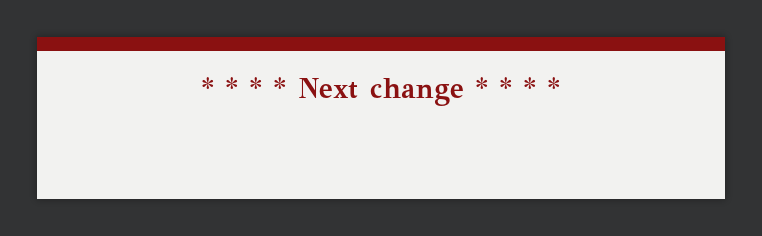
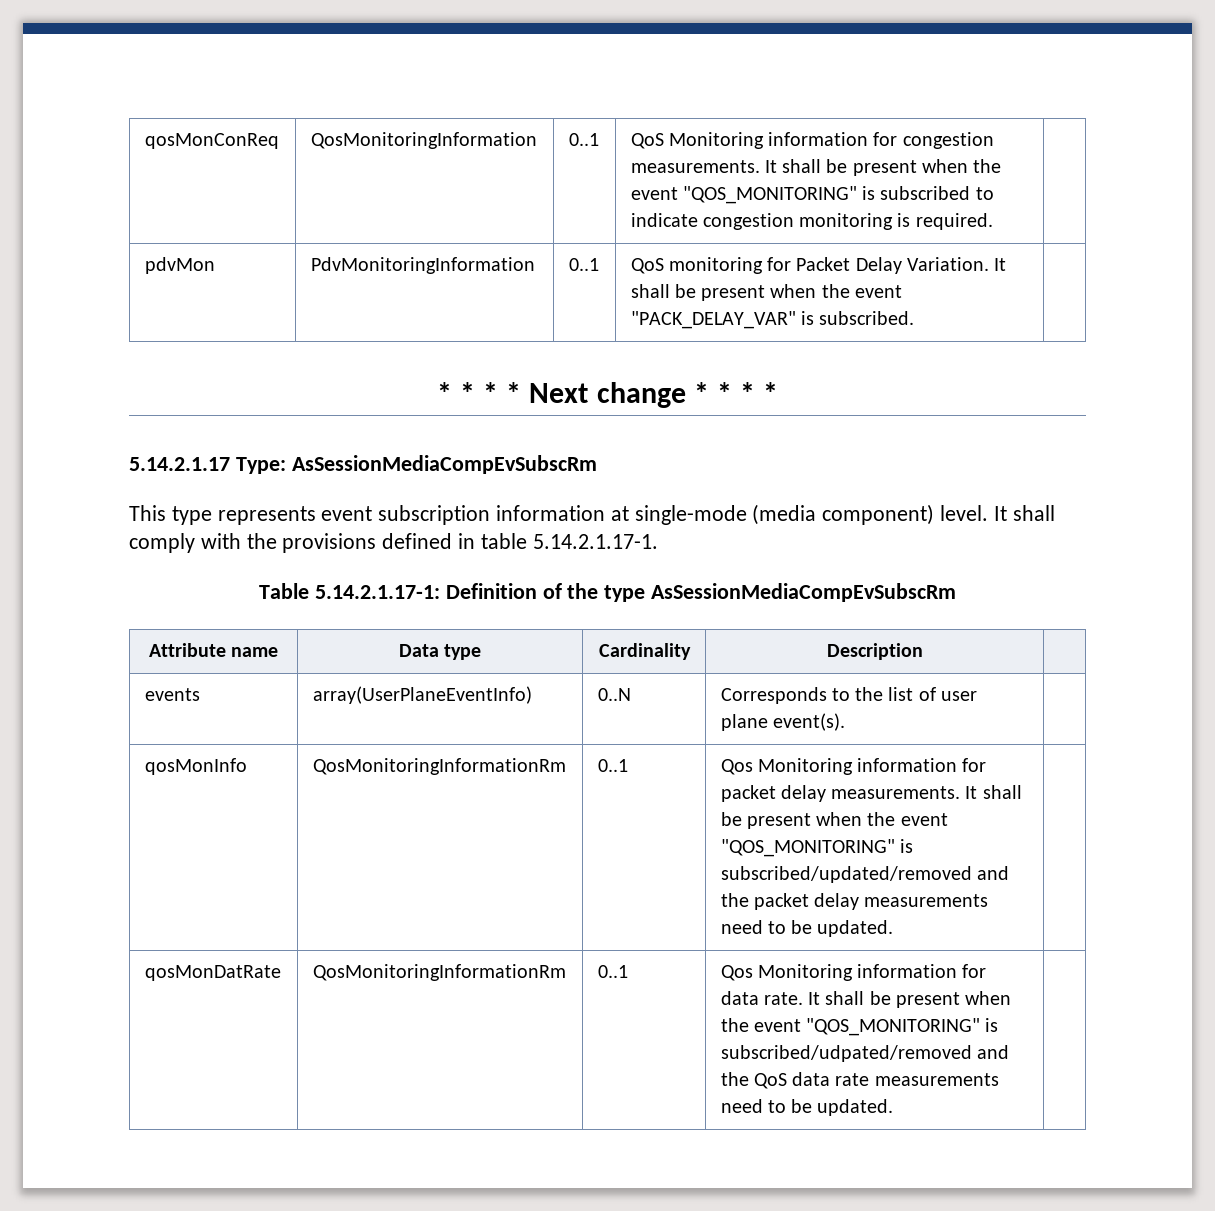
(202, 87) none -> [144,133,279,149] [310,132,537,149] [568,133,599,146] [630,132,994,149] [630,159,1002,176] [630,186,994,204] [630,213,993,230] [144,257,215,274] [310,257,535,274] [568,258,599,271] [630,257,1007,274] [630,284,902,301] [630,311,915,329] qosMonConReq | QosMonitoringInformation | 0..1 | QoS Monitoring information for congestion measurements. It shall be present when the event "QOS_MONITORING" is subscribed to indicate congestion monitoring is required. | // pdvMon | PdvMonitoringInformation | 0..1 | QoS monitoring for Packet Delay Variation. It shall be present when the event "PACK_DELAY_VAR" is subscribed. | //
(560, 87) none -> [129,455,597,474] [129,504,1055,525] [129,533,658,553] [259,583,956,602] [148,643,279,657] [398,644,482,660] [598,643,691,660] [826,643,923,660] [144,688,200,701] [312,686,532,704] [597,688,631,701] [720,687,977,704] [720,713,845,731] [144,758,247,775] [312,758,566,775] [597,759,628,772] [720,758,987,775] [720,785,1022,802] [720,812,948,829] [720,839,913,857] [720,866,1009,883] [720,893,989,910] [720,920,894,937] [144,965,281,981] [312,964,566,981] [597,965,628,978] [720,964,987,981] [720,991,1012,1008] [720,1018,999,1036] [720,1045,1009,1062] [720,1072,999,1089] [720,1099,894,1116] // 5.14.2.1.17 Type: AsSessionMediaCompEvSubscRm // This type represents event subscription information at single-mode (media component) level. It shall comply with the provisions defined in table 5.14.2.1.17-1. // Table 5.14.2.1.17-1: Definition of the type AsSessionMediaCompEvSubscRm // Attribute name | Data type | Cardinality | Description | // events | array(UserPlaneEventInfo) | 0..N | Corresponds to the list of user plane event(s). | // qosMonInfo | QosMonitoringInformationRm | 0..1 | Qos Monitoring information for packet delay measurements. It shall be present when the event "QOS_MONITORING" is subscribed/updated/removed and the packet delay measurements need to be updated. | // qosMonDatRate | QosMonitoringInformationRm | 0..1 | Qos Monitoring information for data rate. It shall be present when the event "QOS_MONITORING" is subscribed/udpated/removed and the QoS data rate measurements need to be updated. |

